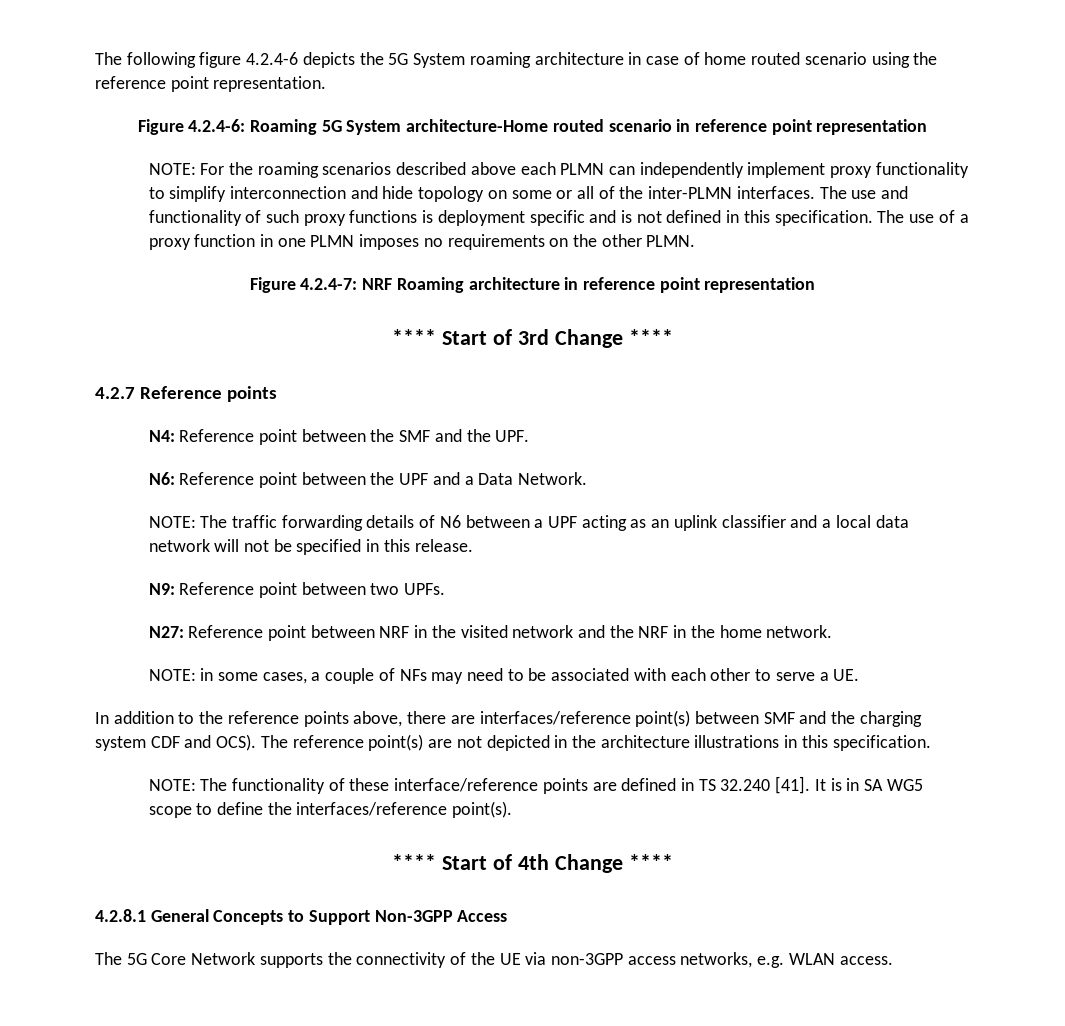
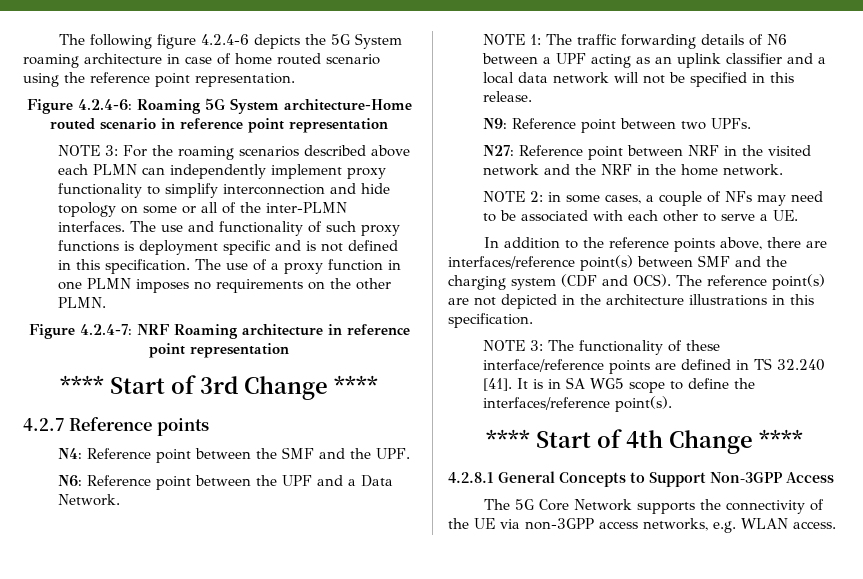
[148,163,196,175] NOTE: -> [57,145,118,156] NOTE 3:
[148,516,196,528] NOTE: -> [482,34,541,45] NOTE 1:
[148,669,196,681] NOTE: -> [482,191,543,202] NOTE 2:
[150,736,180,748] CDF -> [561,274,597,287] (CDF
[148,779,196,791] NOTE: -> [482,340,543,351] NOTE 3:

